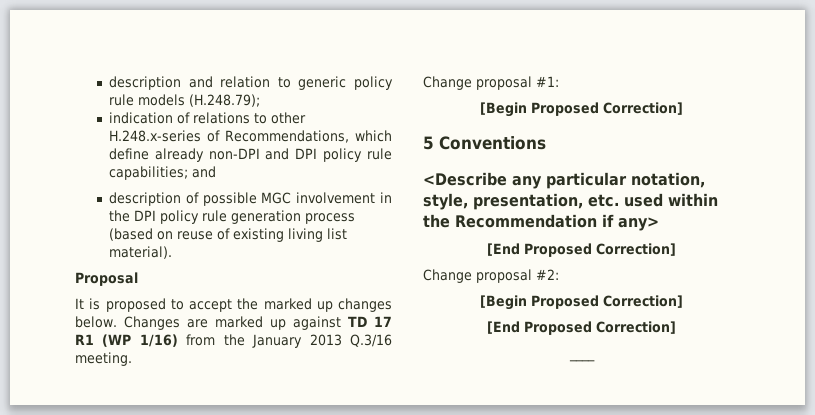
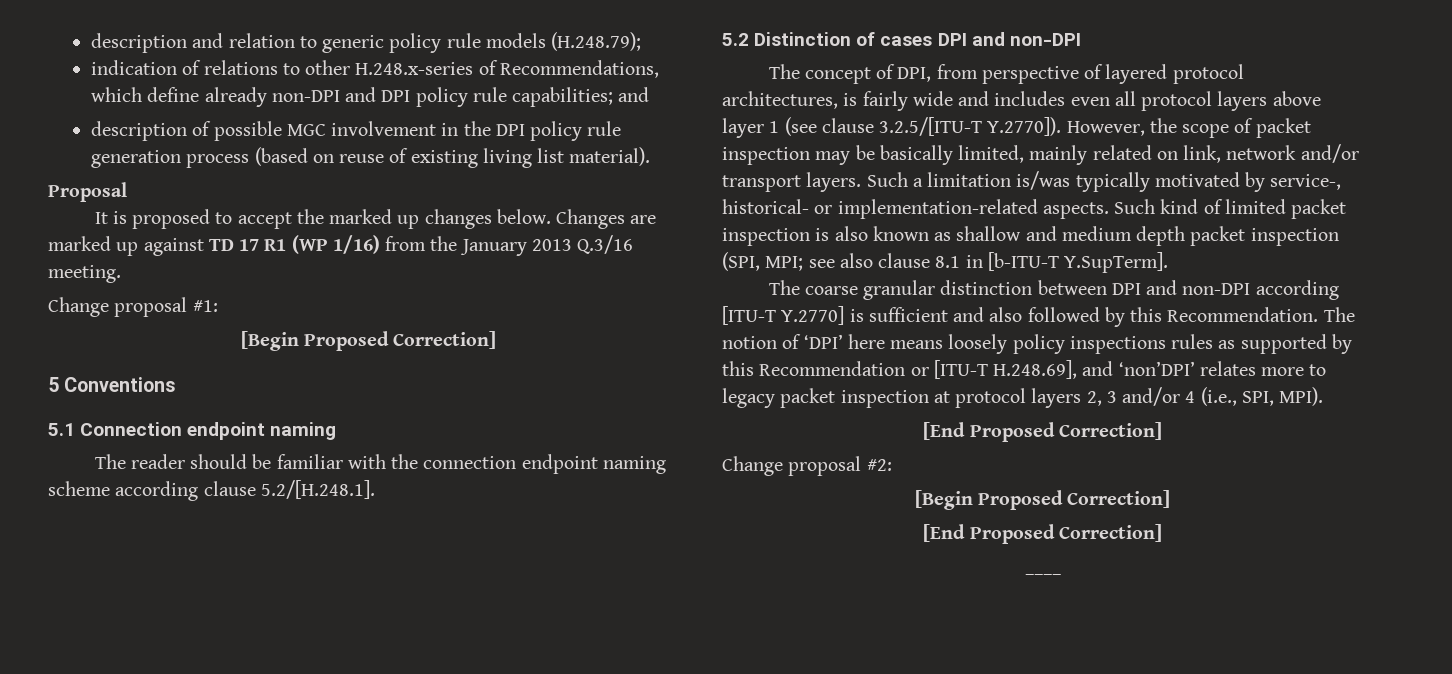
[423,172,705,189] [423,193,718,210] [423,214,659,231] <Describe any particular notation, style, presentation, etc. used within the Recommendation if any> -> [48,422,337,440] [94,454,666,474] [48,480,375,501] [722,32,1081,46] [768,64,1244,84] [722,91,1321,111] [722,117,1311,138] [722,144,1359,165] [722,171,1342,192] [722,199,1347,219] [722,226,1339,246] [722,252,1169,273] [768,280,1339,300] [722,306,1355,327] [722,334,1352,354] [722,360,1327,379] [722,387,1324,408] 5.1 Connection endpoint naming // The reader should be familiar with the connection endpoint naming scheme according clause 5.2/[H.248.1]. // 5.2 Distinction of cases DPI and non-DPI // The concept of DPI, from perspective of layered protocol architectures, is fairly wide and includes even all protocol layers above layer 1 (see clause 3.2.5/[ITU-T Y.2770]). However, the scope of packet inspection may be basically limited, mainly related on link, network and/or transport layers. Such a limitation is/was typically motivated by service-, historical- or implementation-related aspects. Such kind of limited packet inspection is also known as shallow and medium depth packet inspection (SPI, MPI; see also clause 8.1 in [b-ITU-T Y.SupTerm]. // The coarse granular distinction between DPI and non-DPI according [ITU-T Y.2770] is sufficient and also followed by this Recommendation. The notion of ‘DPI’ here means loosely policy inspections rules as supported by this Recommendation or [ITU-T H.248.69], and ‘non’DPI’ relates more to legacy packet inspection at protocol layers 2, 3 and/or 4 (i.e., SPI, MPI).

